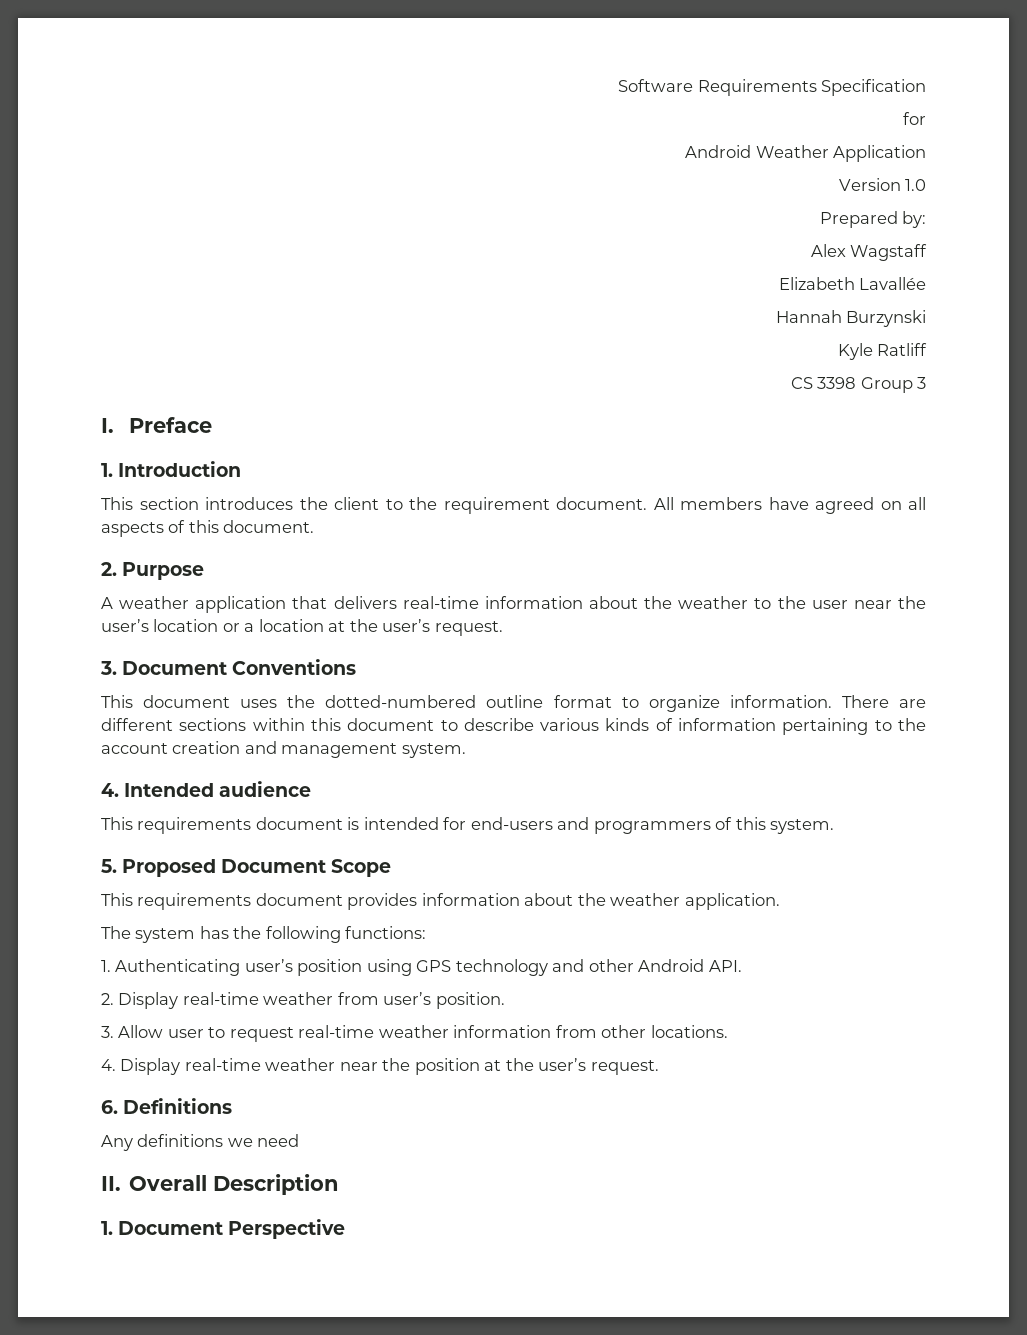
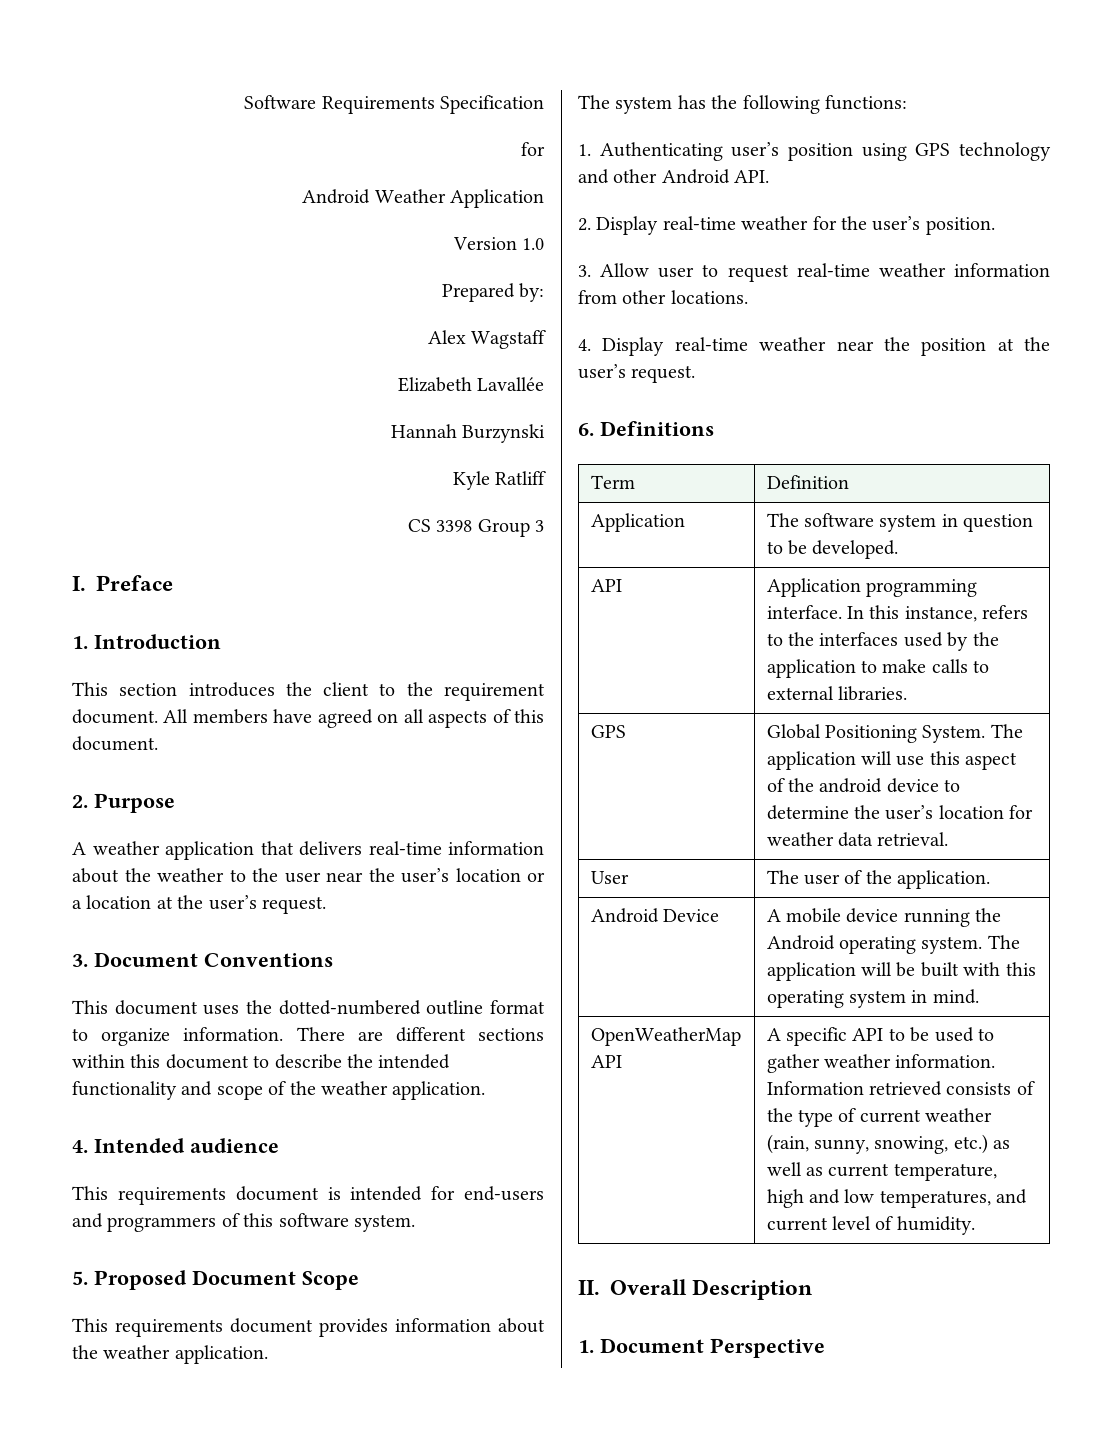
[540,718,926,735] [101,741,466,758] various kinds of information pertaining to the account creation and management system. -> [347,1054,451,1069] [72,1081,486,1100] the intended functionality and scope of the weather application.
(766, 823) none -> [278,1213,349,1227] software
[337,992,379,1005] from -> [812,216,867,230] for the
[101,1134,300,1151] // Any definitions we need -> [590,475,635,489] [766,475,849,489] [590,513,685,532] [766,513,1034,532] [766,540,899,559] [590,579,622,592] [766,578,978,597] [766,605,1029,622] [766,632,999,651] [766,659,990,678] [766,686,908,701] [590,725,626,738] [766,724,1023,743] [766,751,1018,770] [766,778,961,793] [766,805,1034,820] [766,832,949,847] [590,871,629,884] [766,870,991,889] [590,908,720,923] [766,908,1002,927] [766,935,1020,954] [766,962,1036,981] [766,989,979,1008] [590,1027,741,1046] [590,1055,622,1068] [766,1027,995,1046] [766,1054,996,1073] [766,1081,1035,1096] [766,1108,993,1127] [766,1134,1011,1154] [766,1162,997,1181] [766,1189,1028,1208] [766,1216,975,1235] // Term | Definition // Application | The software system in question to be developed. // API | Application programming interface. In this instance, refers to the interfaces used by the application to make calls to external libraries. // GPS | Global Positioning System. The application will use this aspect of the android device to determine the user’s location for weather data retrieval. // User | The user of the application. // Android Device | A mobile device running the Android operating system. The application will be built with this operating system in mind. // OpenWeatherMap API | A specific API to be used to gather weather information. Information retrieved consists of the type of current weather (rain, sunny, snowing, etc.) as well as current temperature, high and low temperatures, and current level of humidity.

